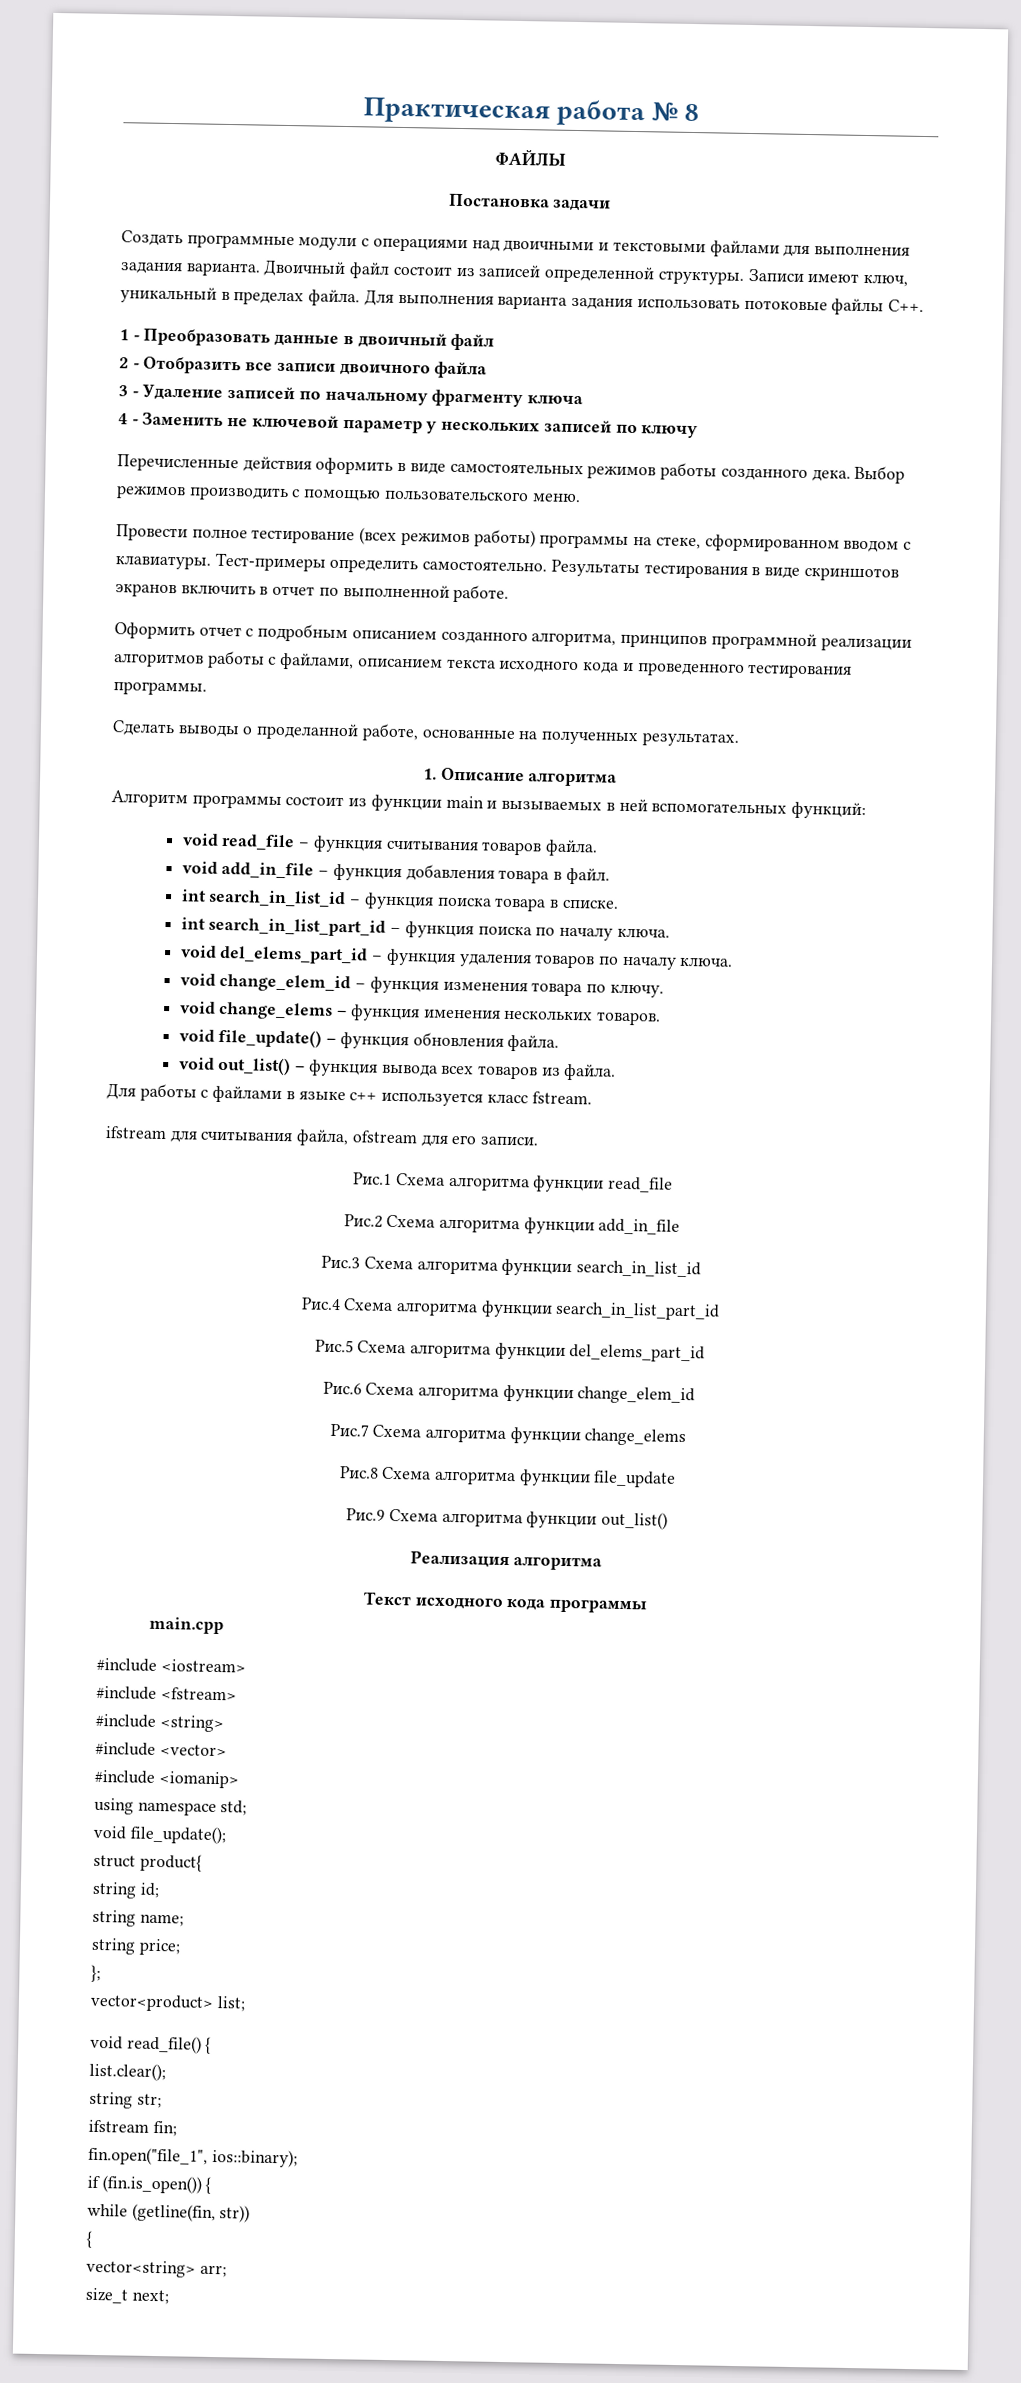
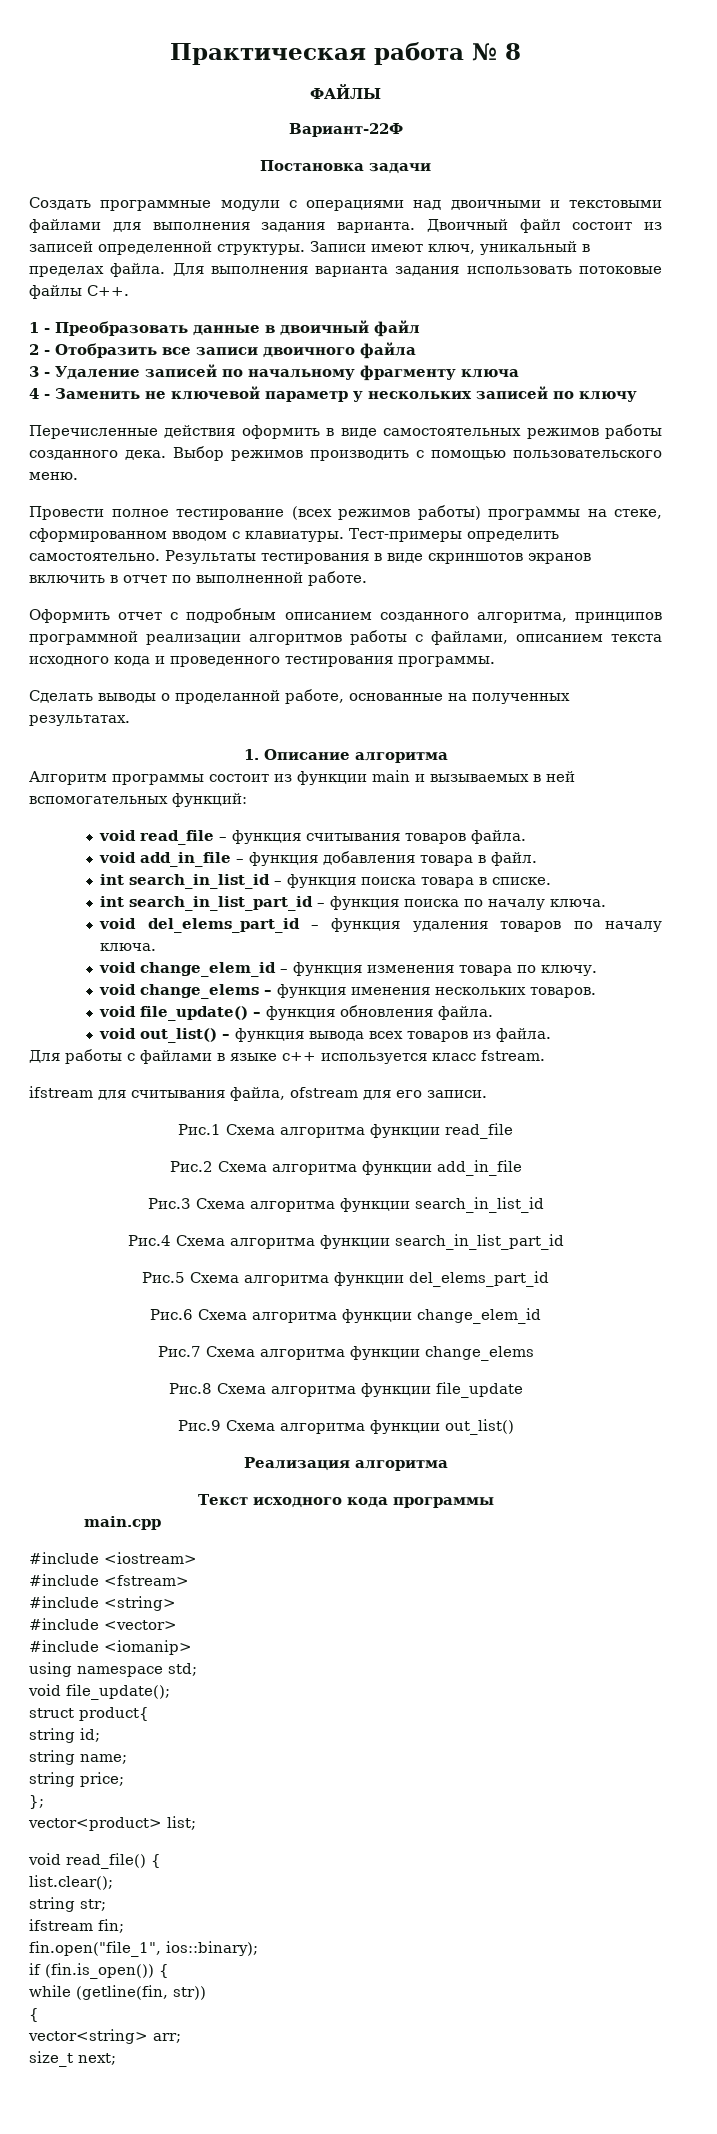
(567, 157) none -> [288,123,403,137] // Вариант-22Ф

